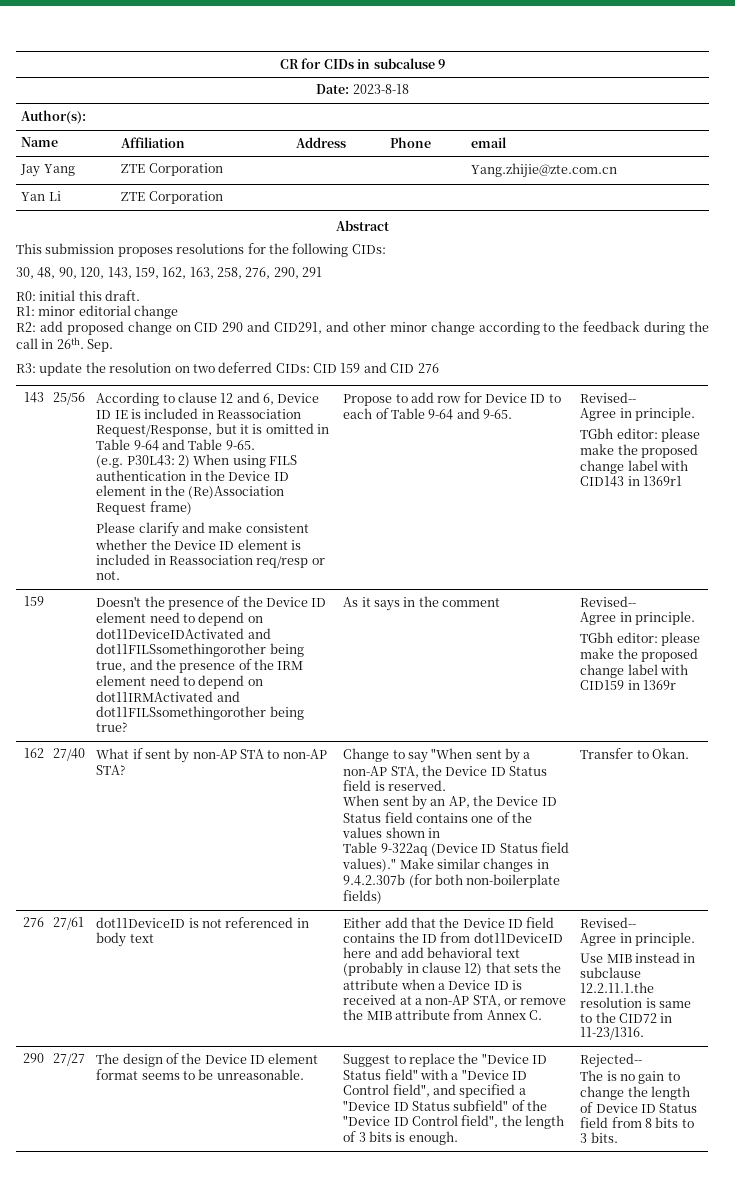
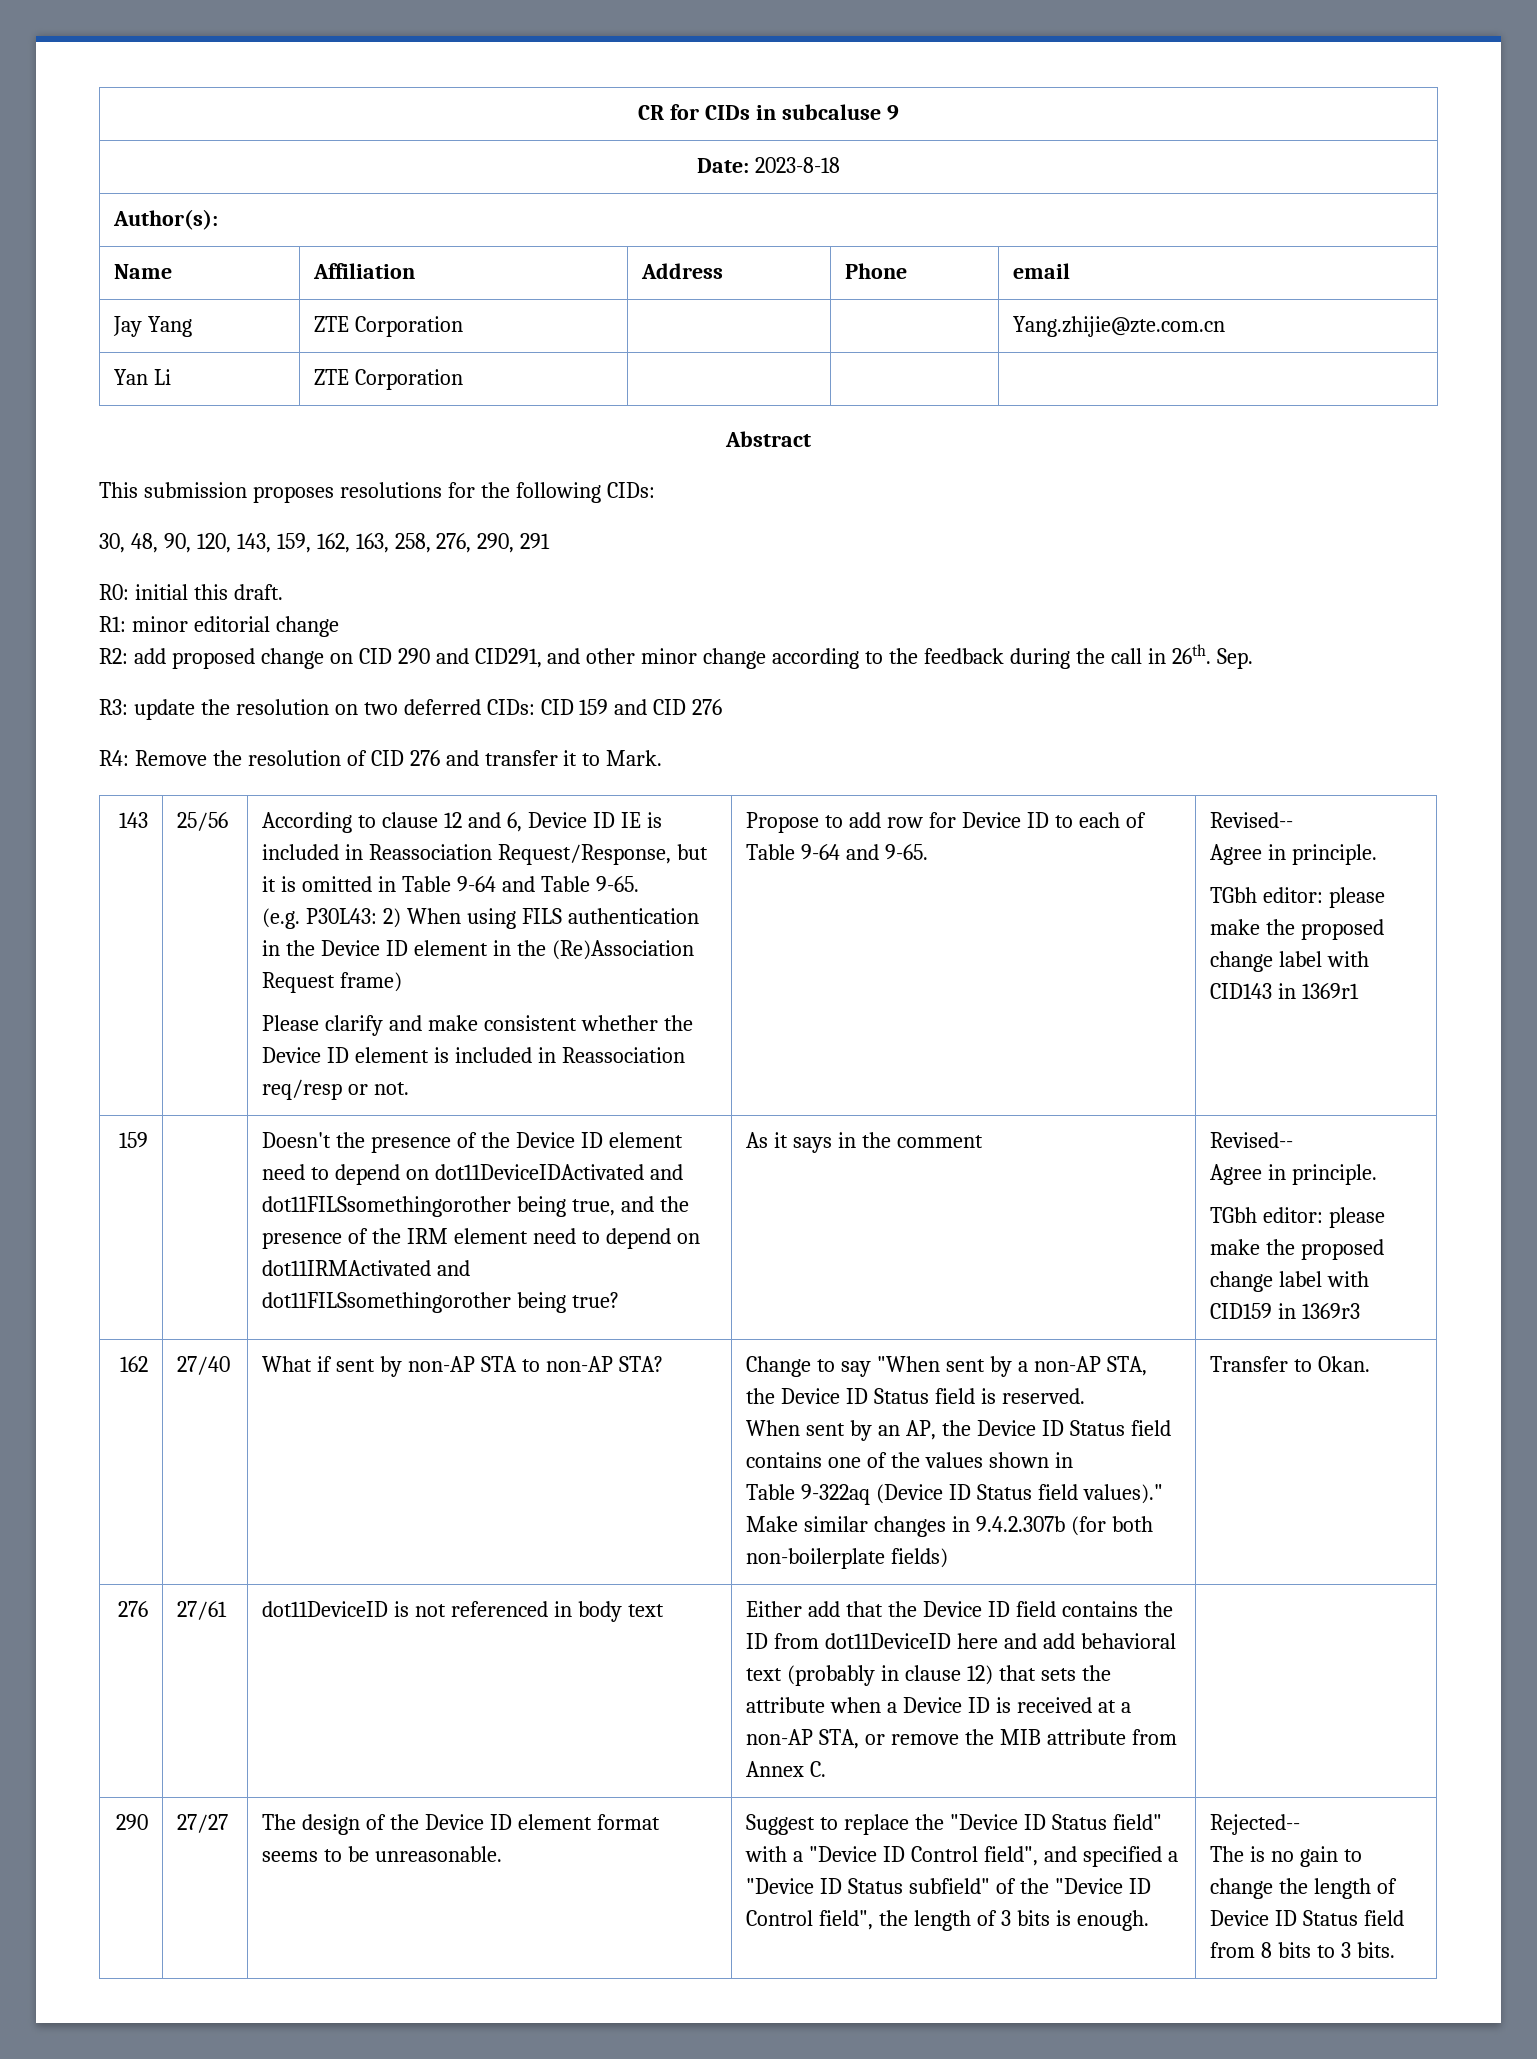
(439, 368) none -> [99,750,663,766] // R4: Remove the resolution of CID 276 and transfer it to Mark.
[642,680,676,690] 1369r -> [1302,1303,1361,1319] 1369r3
[580,917,637,928] [580,932,695,946] [580,952,696,963] [580,967,642,978] [580,982,655,993] [580,997,691,1008] [580,1012,673,1023] [580,1027,645,1040] Revised-- // Agree in principle. // Use MIB instead in subclause 12.2.11.1.the resolution is same to the CID72 in 11-23/1316. -> (827, 1769) none

